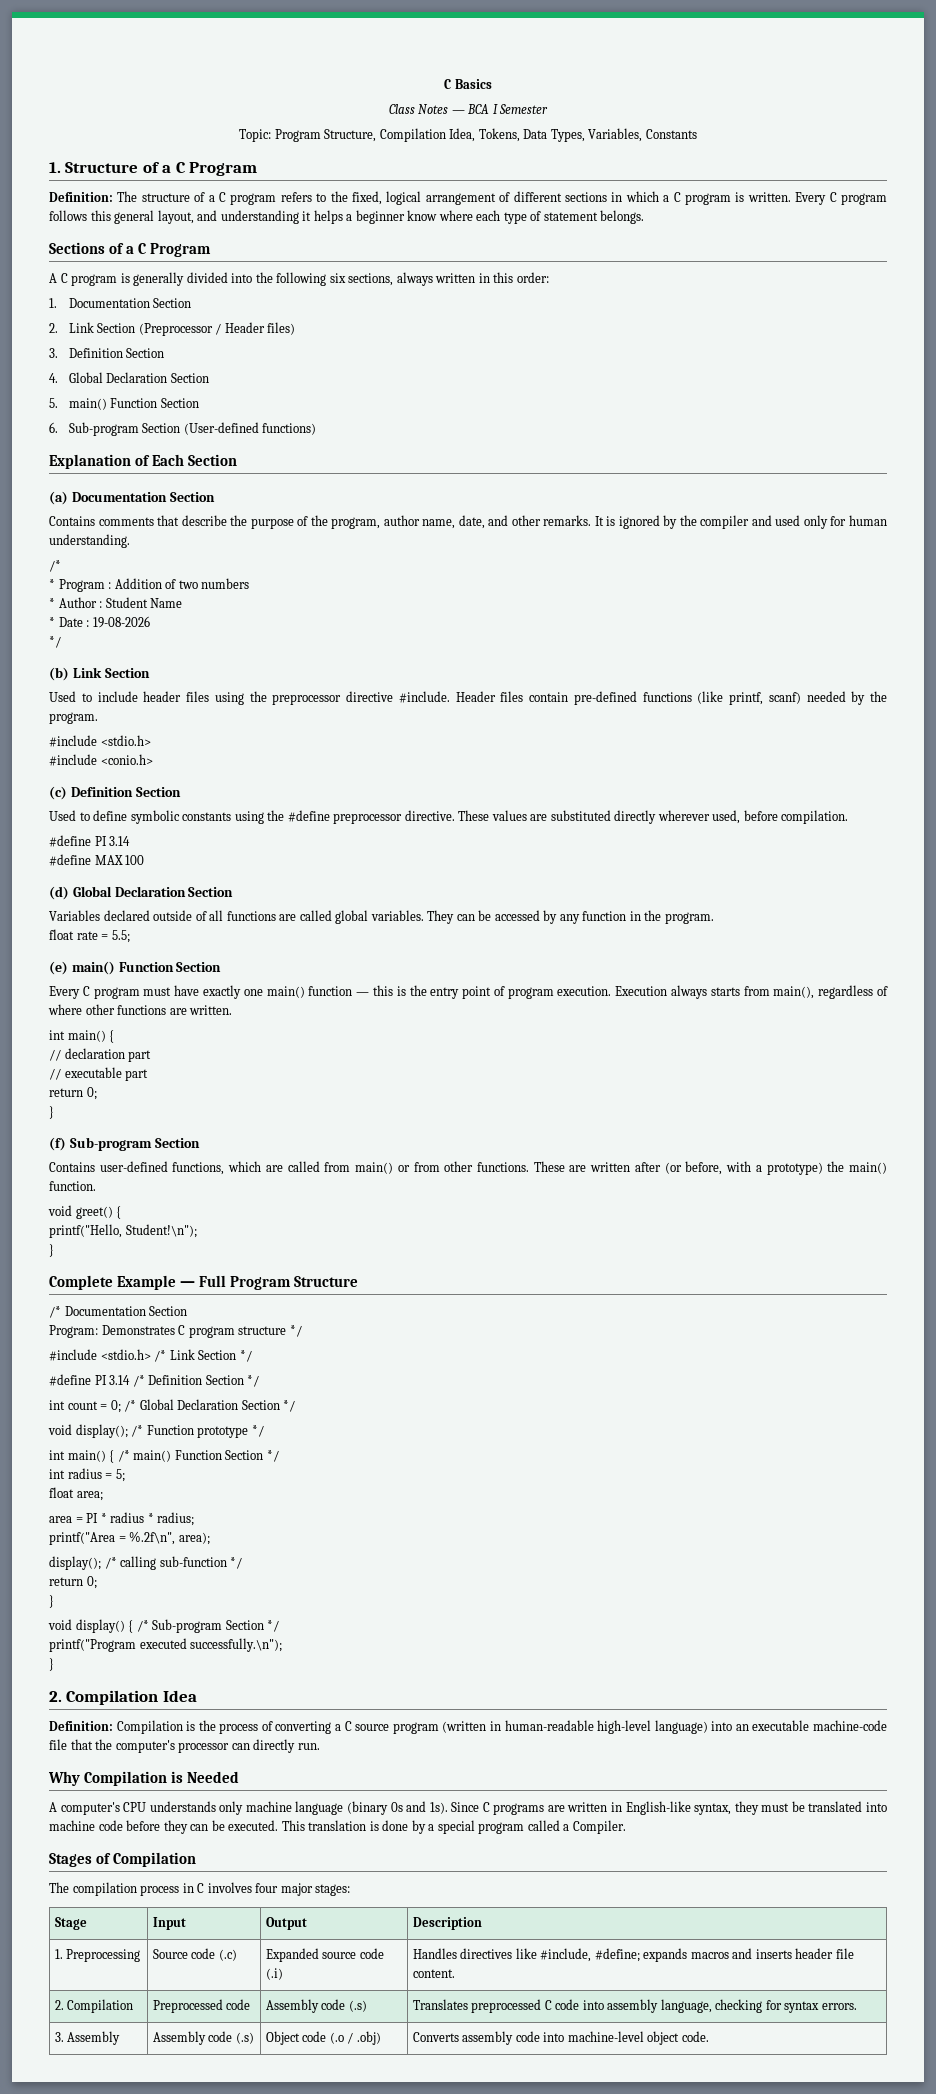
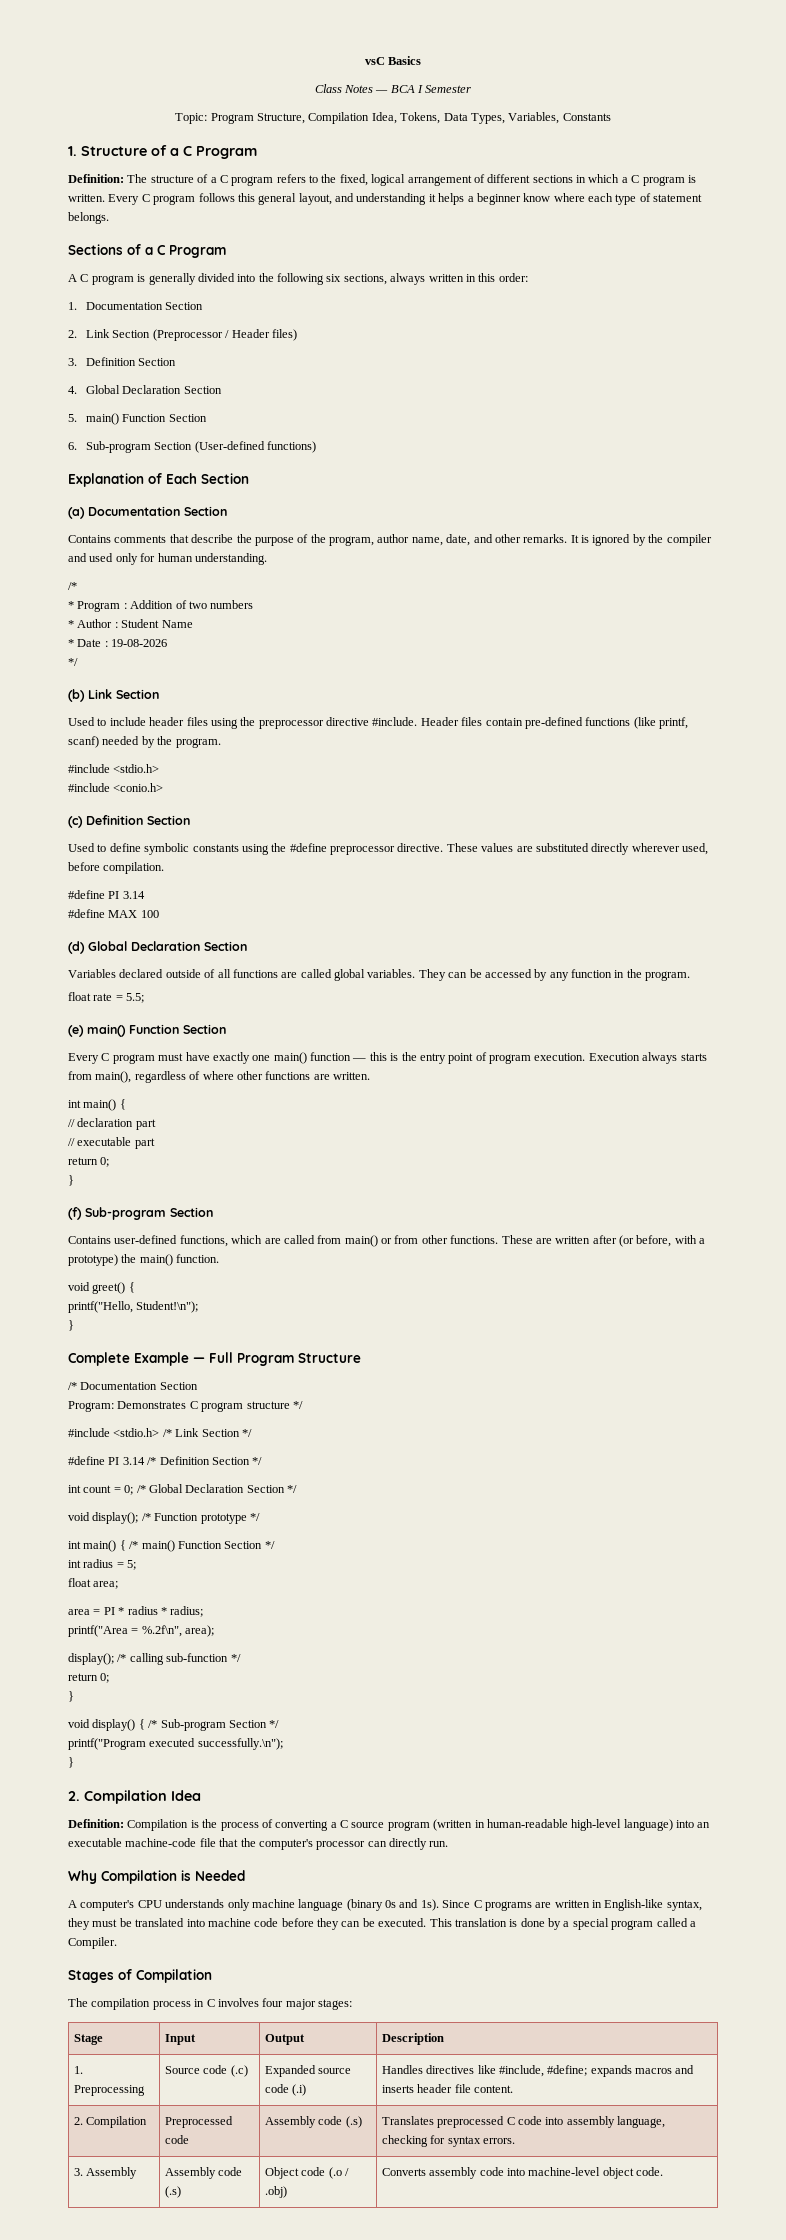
[444,79,452,89] C -> [364,57,385,65] vsC

